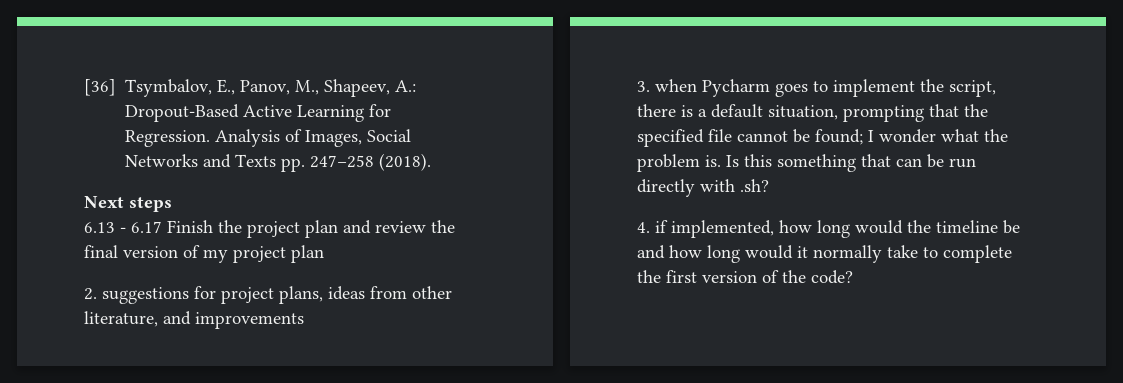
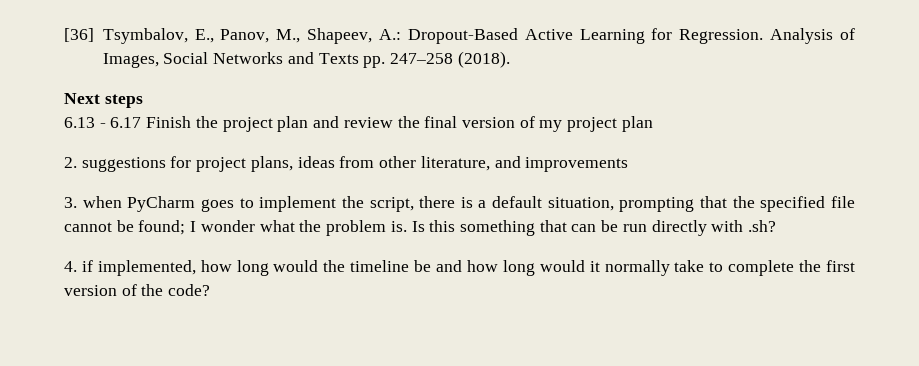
[702,79,770,97] Pycharm -> [127,196,196,212] PyCharm

